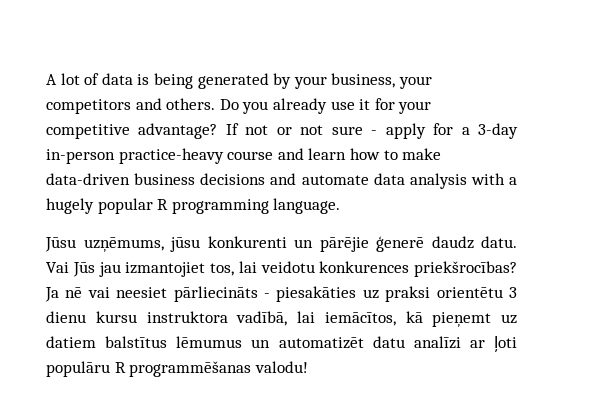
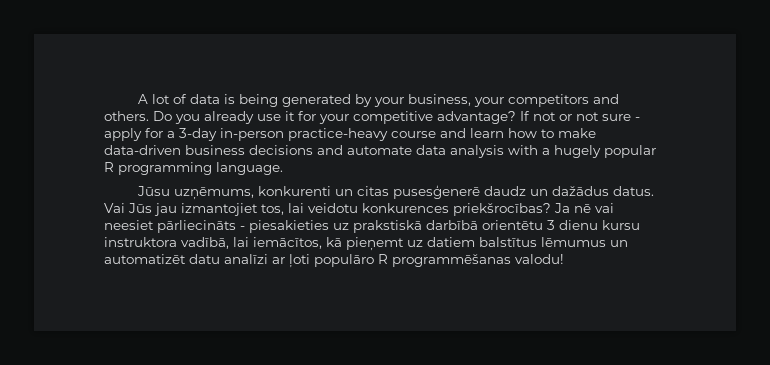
[170,237,200,252] jūsu -> (254, 193) none
[319,236,517,252] pārējie ģenerē daudz datu. -> [356,185,654,199] citas pusesģenerē daudz un dažādus datus.
[276,286,431,302] piesakāties uz praksi -> [249,220,478,233] piesakieties uz prakstiskā darbībā
[46,361,110,377] populāru -> [314,254,374,267] populāro

